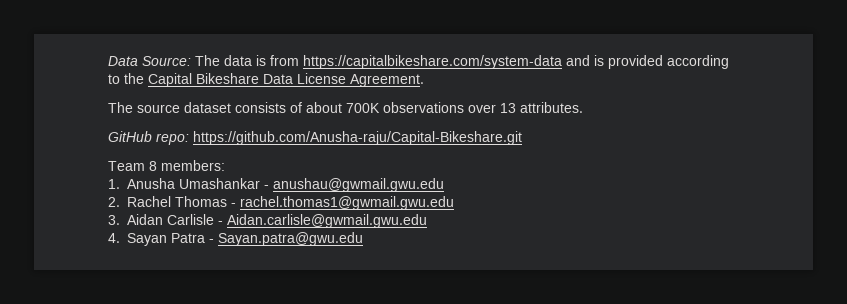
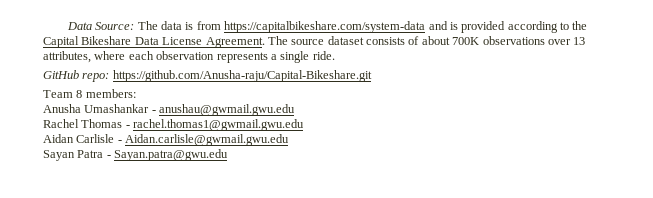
(424, 80) // -> (265, 42) none
[520,102,583,113] attributes. -> [43,51,335,63] attributes, where each observation represents a single ride.
[108,179,120,189] 1. -> (136, 93) none
[108,197,120,207] 2. -> (296, 110) none
[108,215,120,225] 3. -> (305, 125) none
[108,233,120,243] 4. -> (290, 140) none

